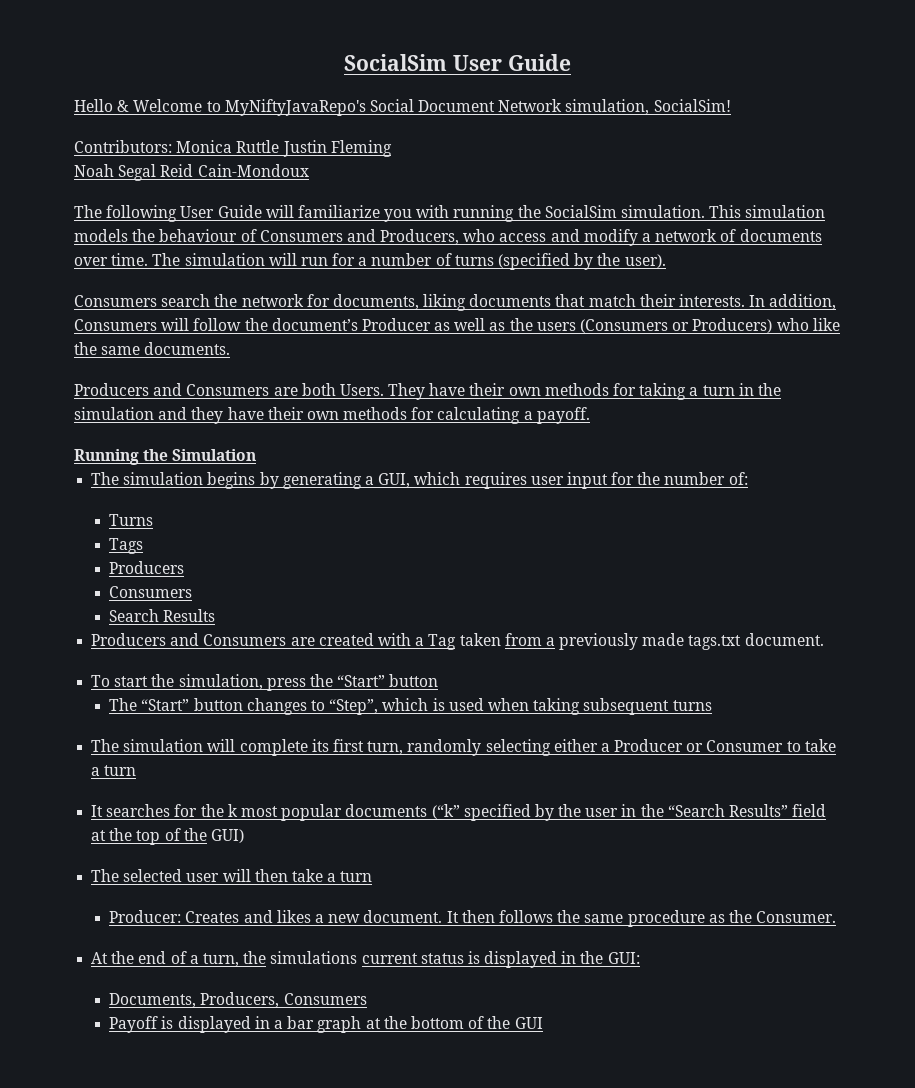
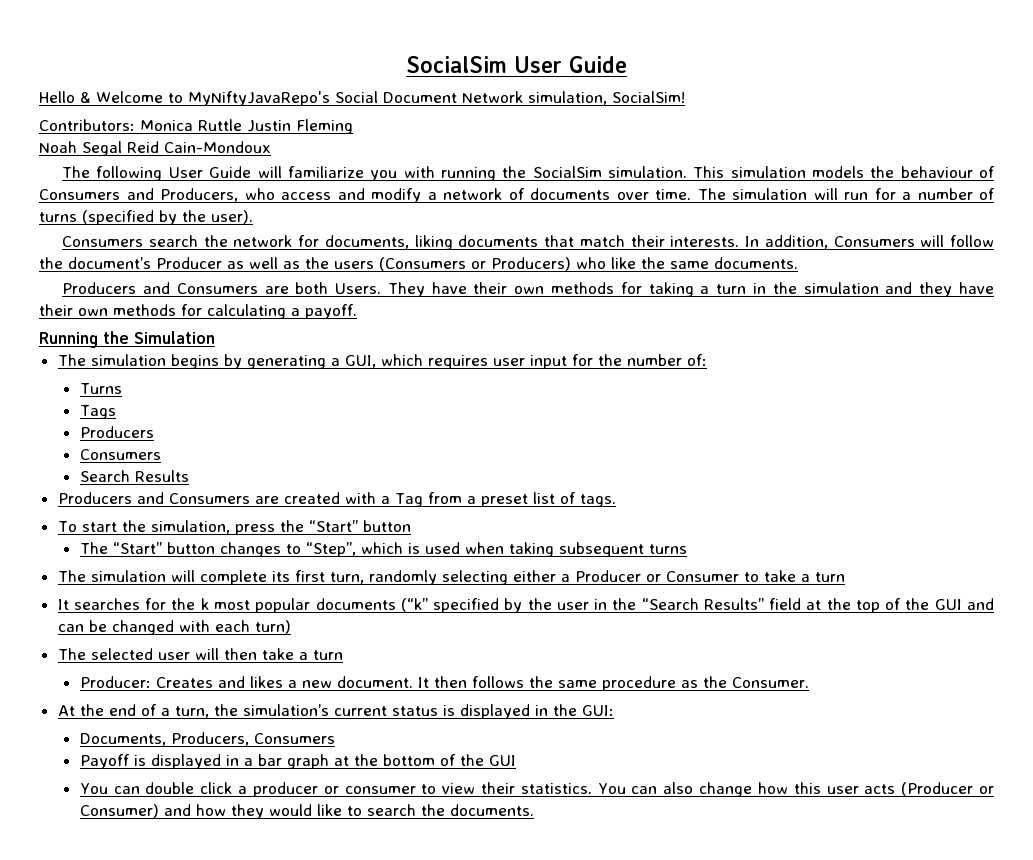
[459,633,501,646] taken -> (423, 500) none
[559,633,824,650] previously made tags.txt document. -> [480,492,616,507] preset list of tags.
[210,829,244,843] GUI) -> [934,598,995,610] [57,620,291,635] GUI and can be changed with each turn)
[270,951,358,964] simulations -> [242,704,329,716] simulation’s
(543, 1023) none -> [79,782,995,797] [79,804,534,819] // You can double click a producer or consumer to view their statistics. You can also change how this user acts (Producer or Consumer) and how they would like to search the documents.

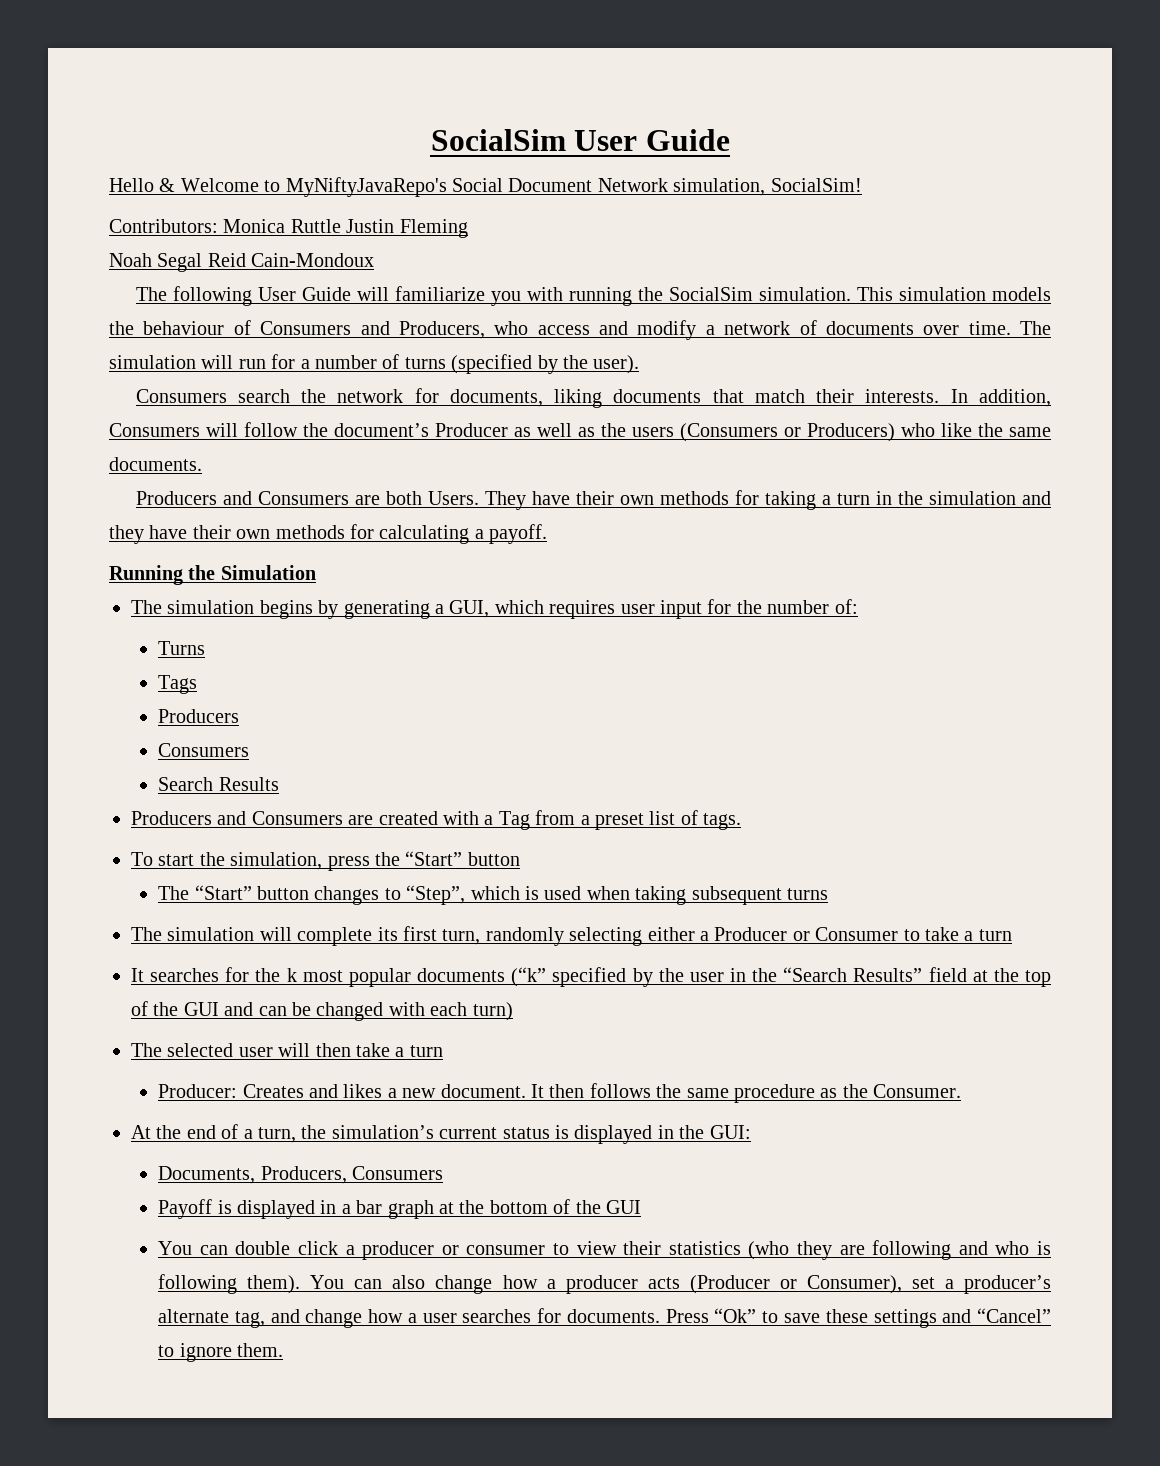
[520,783,592,794] statistics. -> [668,1240,1051,1260] [158,1274,301,1294] statistics (who they are following and who is following them).
[793,782,859,794] this user -> [546,1275,638,1294] a producer
[79,804,534,819] Consumer) and how they would like to search the documents. -> [806,1275,1051,1294] [158,1308,1052,1328] [158,1343,283,1362] Consumer), set a producer’s alternate tag, and change how a user searches for documents. Press “Ok” to save these settings and “Cancel” to ignore them.

